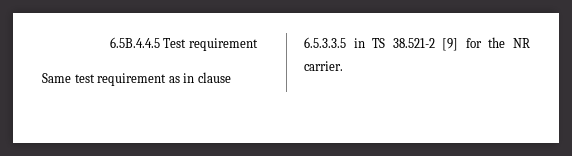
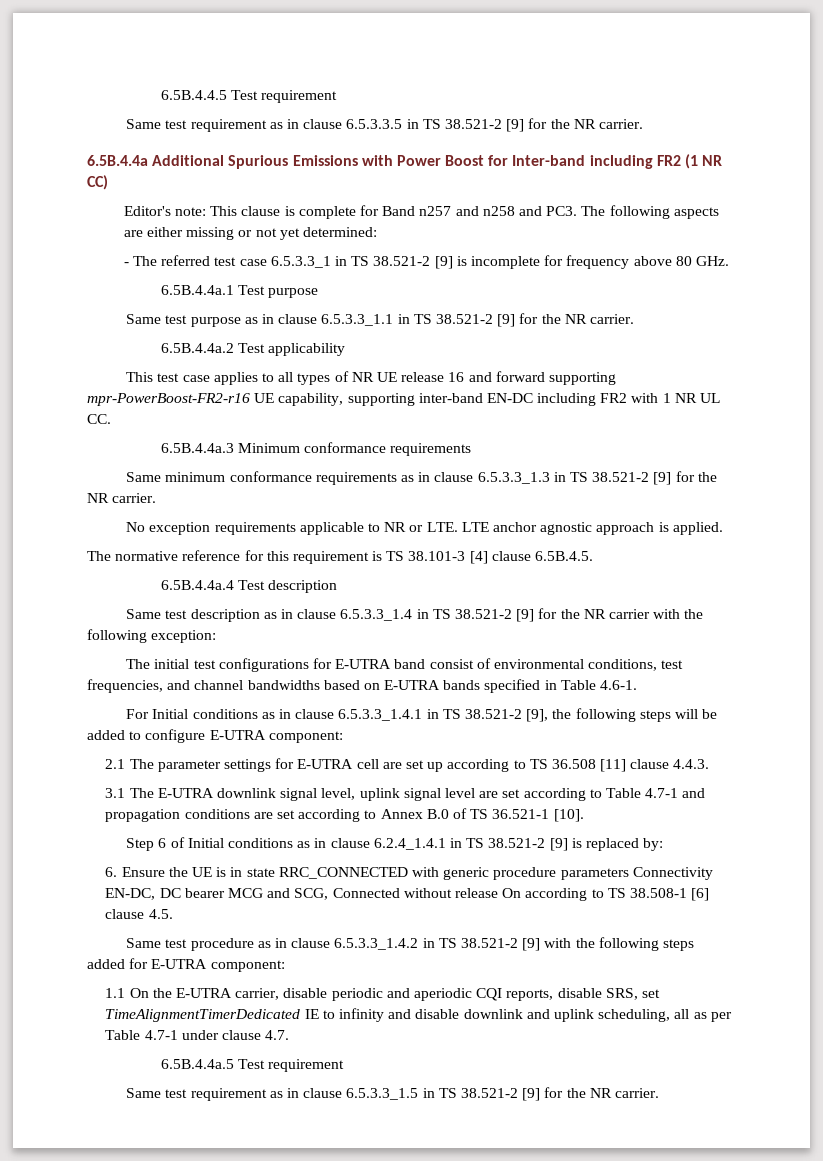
(343, 66) none -> [87,154,723,169] [87,175,108,190] [123,205,719,219] [123,227,378,240] [123,255,729,269] [160,285,319,298] [126,313,634,327] [160,343,346,356] [126,371,616,385] [87,393,721,406] [87,414,111,424] [160,442,472,456] [126,471,717,485] [87,493,157,503] [126,522,723,535] [87,550,594,564] [160,580,338,593] [126,608,704,622] [87,629,217,643] [126,658,684,672] [87,679,638,693] [126,708,718,722] [87,729,343,743] [105,758,710,772] [105,788,706,801] [105,808,584,822] [126,837,664,851] [105,867,713,880] [105,888,710,901] [105,909,173,919] [126,937,694,951] [87,958,285,972] [105,988,660,1001] [105,1008,732,1022] [105,1030,290,1040] [160,1059,345,1072] [126,1087,659,1101] // 6.5B.4.4a Additional Spurious Emissions with Power Boost for Inter-band including FR2 (1 NR CC) // Editor's note: This clause is complete for Band n257 and n258 and PC3. The following aspects are either missing or not yet determined: // - The referred test case 6.5.3.3_1 in TS 38.521-2 [9] is incomplete for frequency above 80 GHz. // 6.5B.4.4a.1 Test purpose // Same test purpose as in clause 6.5.3.3_1.1 in TS 38.521-2 [9] for the NR carrier. // 6.5B.4.4a.2 Test applicability // This test case applies to all types of NR UE release 16 and forward supporting mpr-PowerBoost-FR2-r16 UE capability, supporting inter-band EN-DC including FR2 with 1 NR UL CC. // 6.5B.4.4a.3 Minimum conformance requirements // Same minimum conformance requirements as in clause 6.5.3.3_1.3 in TS 38.521-2 [9] for the NR carrier. // No exception requirements applicable to NR or LTE. LTE anchor agnostic approach is applied. // The normative reference for this requirement is TS 38.101-3 [4] clause 6.5B.4.5. // 6.5B.4.4a.4 Test description // Same test description as in clause 6.5.3.3_1.4 in TS 38.521-2 [9] for the NR carrier with the following exception: // The initial test configurations for E-UTRA band consist of environmental conditions, test frequencies, and channel bandwidths based on E-UTRA bands specified in Table 4.6-1. // For Initial conditions as in clause 6.5.3.3_1.4.1 in TS 38.521-2 [9], the following steps will be added to configure E-UTRA component: // 2.1 The parameter settings for E-UTRA cell are set up according to TS 36.508 [11] clause 4.4.3. // 3.1 The E-UTRA downlink signal level, uplink signal level are set according to Table 4.7-1 and propagation conditions are set according to Annex B.0 of TS 36.521-1 [10]. // Step 6 of Initial conditions as in clause 6.2.4_1.4.1 in TS 38.521-2 [9] is replaced by: // 6. Ensure the UE is in state RRC_CONNECTED with generic procedure parameters Connectivity EN-DC, DC bearer MCG and SCG, Connected without release On according to TS 38.508-1 [6] clause 4.5. // Same test procedure as in clause 6.5.3.3_1.4.2 in TS 38.521-2 [9] with the following steps added for E-UTRA component: // 1.1 On the E-UTRA carrier, disable periodic and aperiodic CQI reports, disable SRS, set TimeAlignmentTimerDedicated IE to infinity and disable downlink and uplink scheduling, all as per Table 4.7-1 under clause 4.7. // 6.5B.4.4a.5 Test requirement // Same test requirement as in clause 6.5.3.3_1.5 in TS 38.521-2 [9] for the NR carrier.

